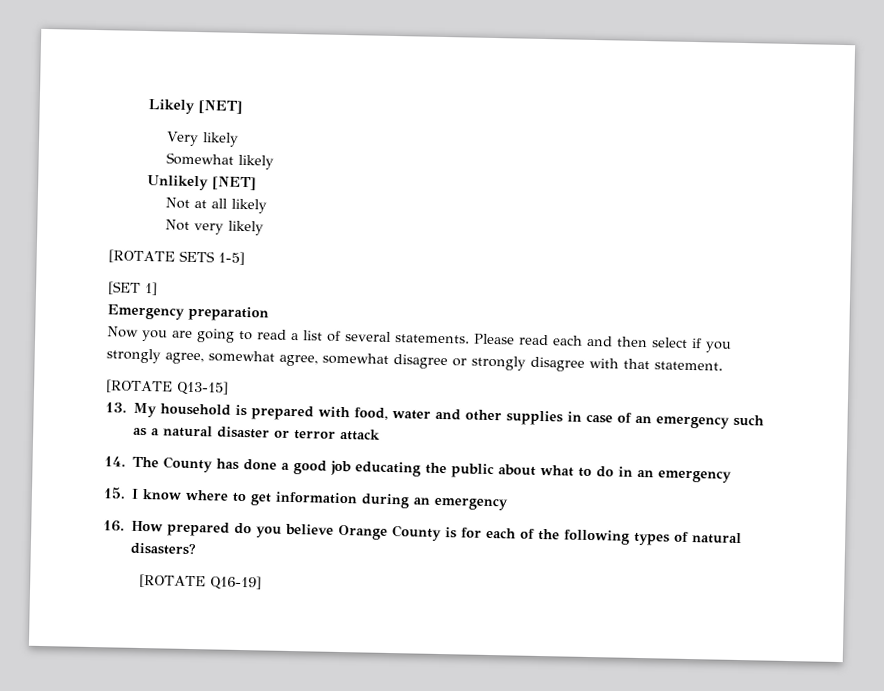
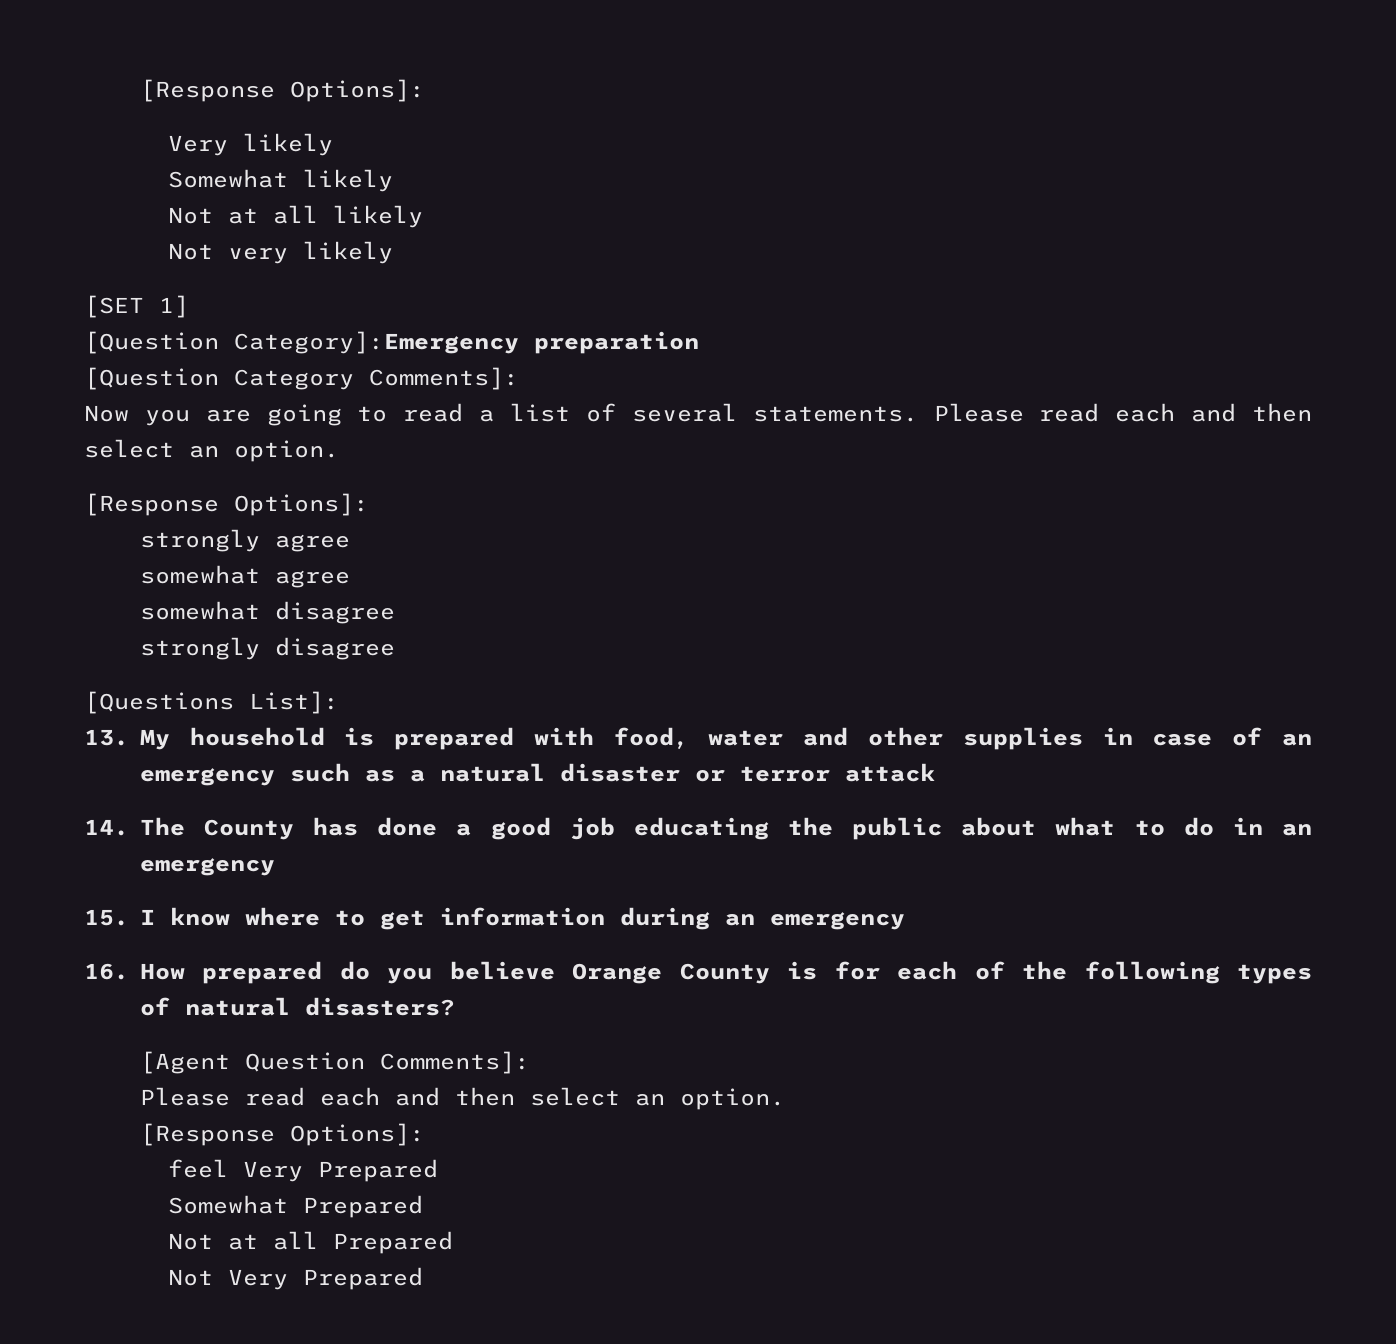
[148,99,244,115] Likely [NET] -> [139,79,425,102] [Response Options]:
[147,175,258,191] // Unlikely [NET] -> (393, 180) none
[108,249,245,266] // [ROTATE SETS 1-5] -> (393, 252) none
[107,304,185,320] Emergency -> [84,331,519,354] [Question Category]:Emergency
(269, 313) none -> [84,367,519,390] // [Question Category Comments]:
[691,338,732,353] [106,348,318,367] if you strongly agree, somewhat agree, -> [189,440,339,462] [84,493,369,516] [139,529,350,552] [139,565,350,588] an option. // [Response Options]: // strongly agree // somewhat agree //
[452,358,467,367] or -> (395, 612) //
[589,357,723,371] [105,379,229,396] with that statement. // [ROTATE Q13-15] -> [84,691,339,714] // [Questions List]:
[139,573,263,591] [ROTATE Q16-19] -> [139,1051,530,1074] [139,1087,785,1110] [139,1123,425,1146] [167,1159,438,1182] [167,1195,423,1218] [167,1231,453,1254] [167,1267,423,1290] [Agent Question Comments]: // Please read each and then select an option. // [Response Options]: // feel Very Prepared // Somewhat Prepared // Not at all Prepared // Not Very Prepared

